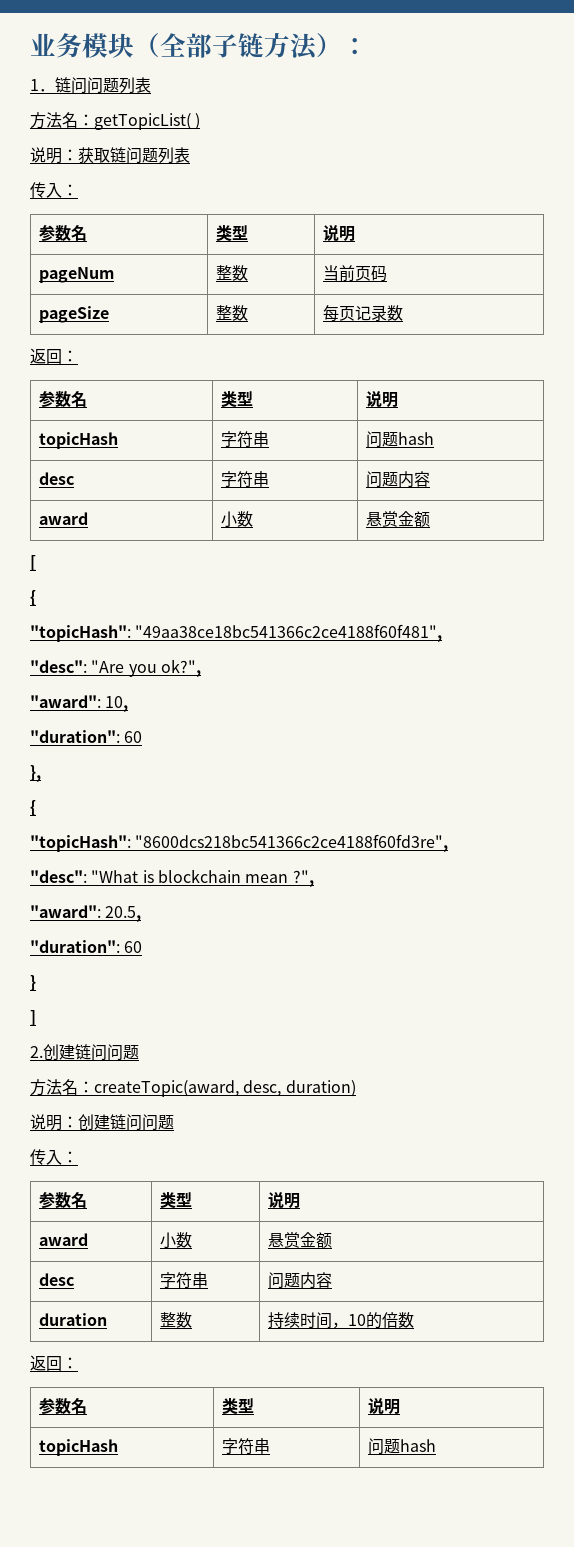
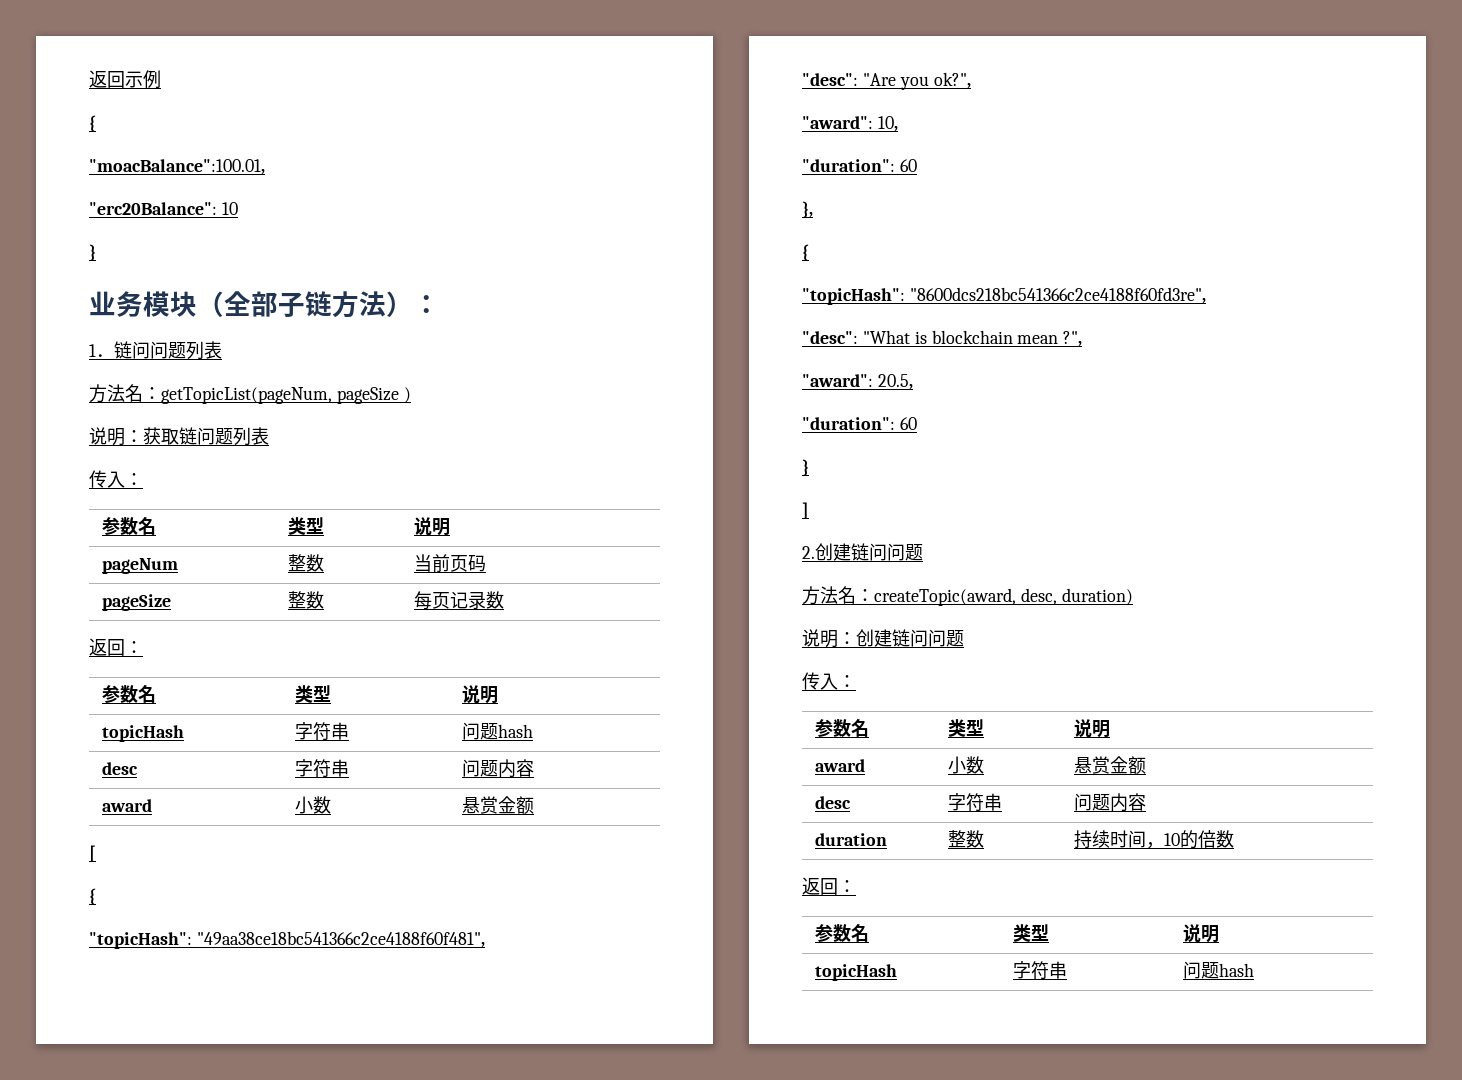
(30, 44) none -> [89,70,161,89] [89,115,96,133] [89,159,265,175] [89,202,238,215] [89,244,96,262] 返回示例 // { // "moacBalance":100.01, // "erc20Balance": 10 // } //
[94,113,191,130] getTopicList( -> [161,387,399,404] getTopicList(pageNum, pageSize

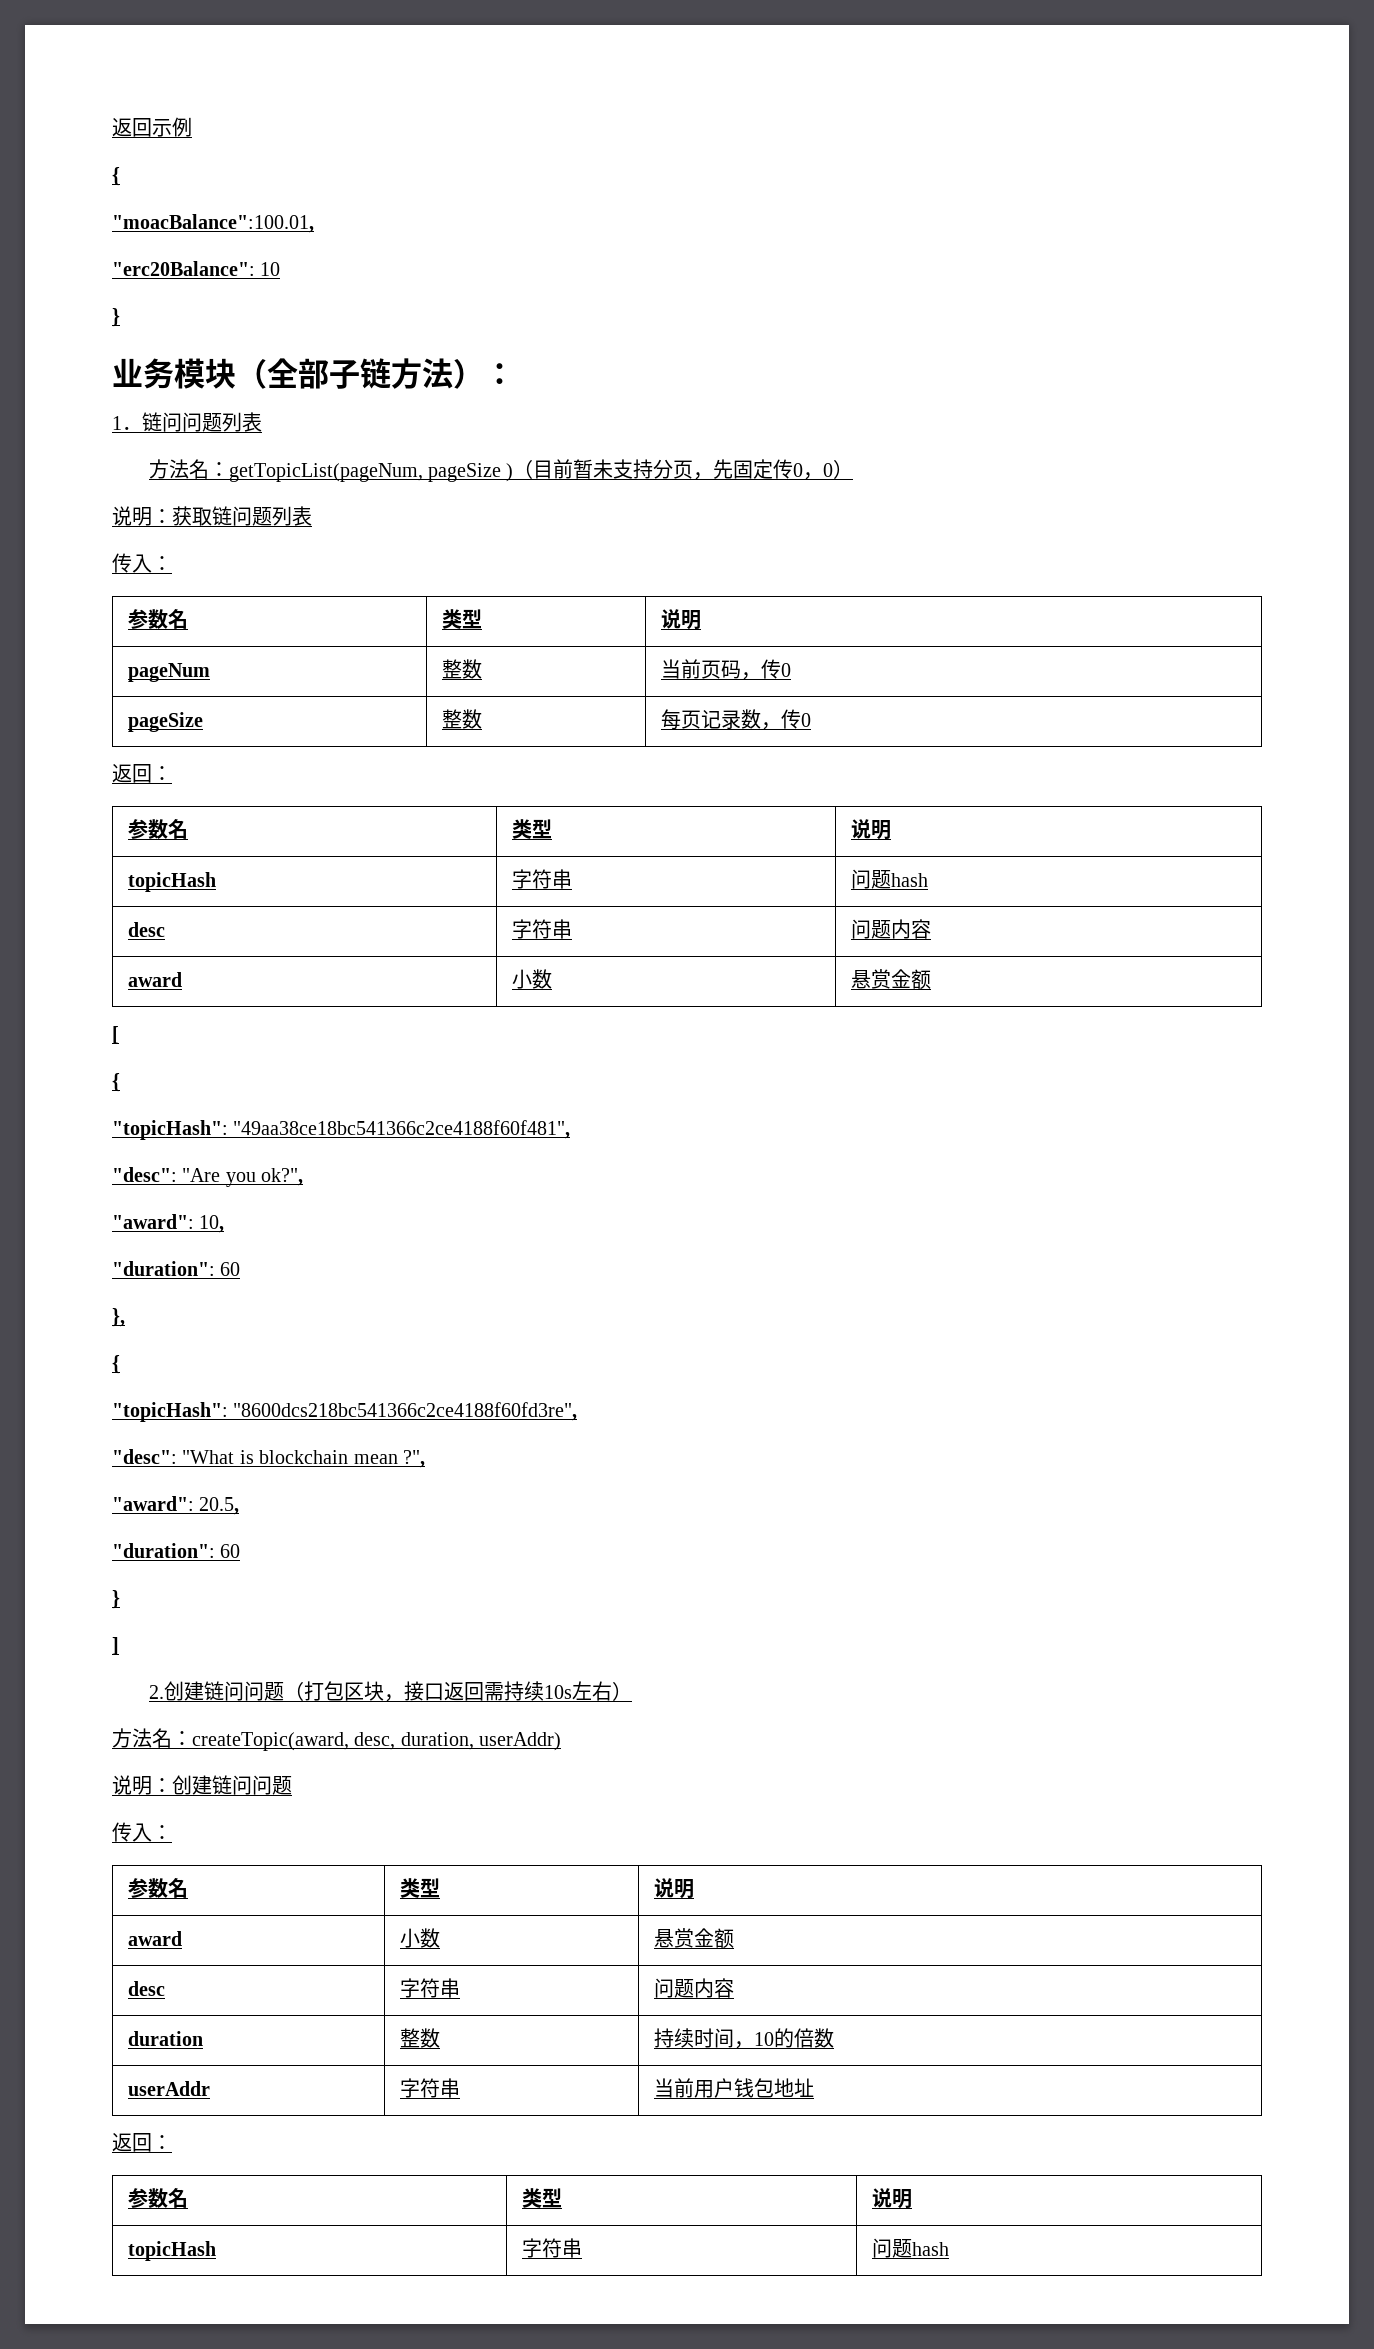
(411, 395) none -> [513,459,854,480] （目前暂未支持分页，先固定传0，0）
(487, 563) none -> [740,659,791,680] ，传0
(505, 600) none -> [760,709,811,730] ，传0
(923, 552) none -> [283,1681,632,1702] （打包区块，接口返回需持续10s左右）
[1061,588,1133,605] duration) -> [400,1732,562,1751] duration, userAddr)
(1235, 839) none -> [127,2081,210,2096] [399,2078,460,2098] [653,2078,814,2098] // userAddr | 字符串 | 当前用户钱包地址

